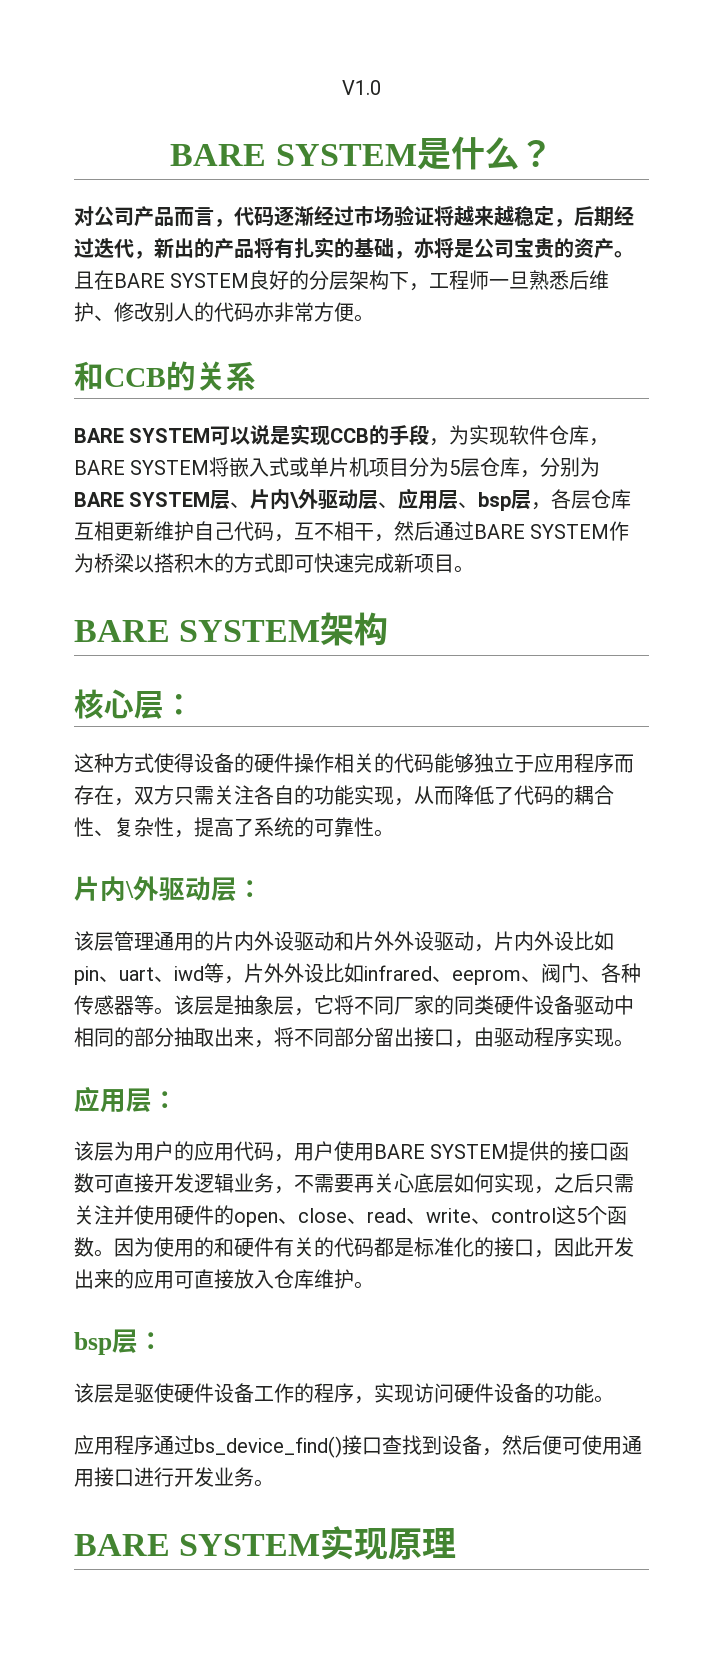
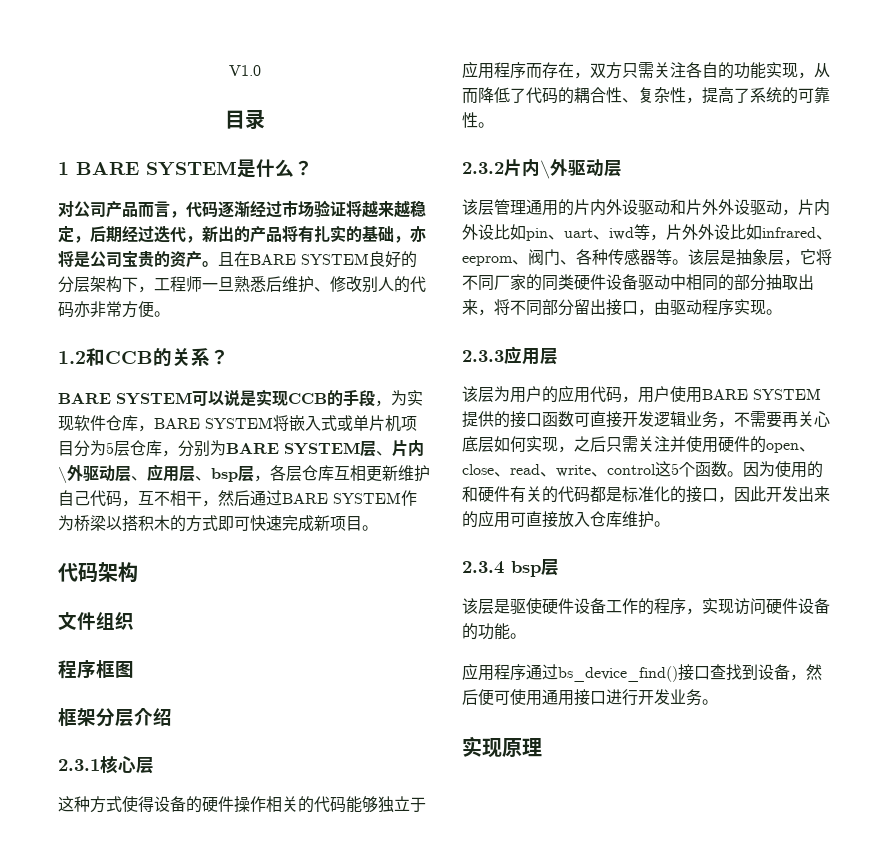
(381, 87) none -> [225,109,265,130] [58,162,69,175] 目录 // 1
(374, 318) none -> [58,351,86,364] 1.2
(256, 376) none -> [210,349,229,365] ？
[74,620,321,642] BARE SYSTEM -> [58,562,98,583] 代码
(389, 629) none -> [58,612,134,630] [58,660,134,679] [58,708,172,727] [58,759,100,771] 文件组织 // 程序框图 // 框架分层介绍 // 2.3.1
[164,694,194,715] ： -> (154, 765) none
[74,876,263,902] 片内\外驱动层： -> [462,159,622,179] 2.3.2片内\外驱动层
[74,1086,178,1113] 应用层： -> [462,346,558,365] 2.3.3应用层
[74,1329,164,1355] bsp层： -> [462,559,559,577] 2.3.4 bsp层
[74,1534,321,1556] BARE SYSTEM -> (718, 702) none

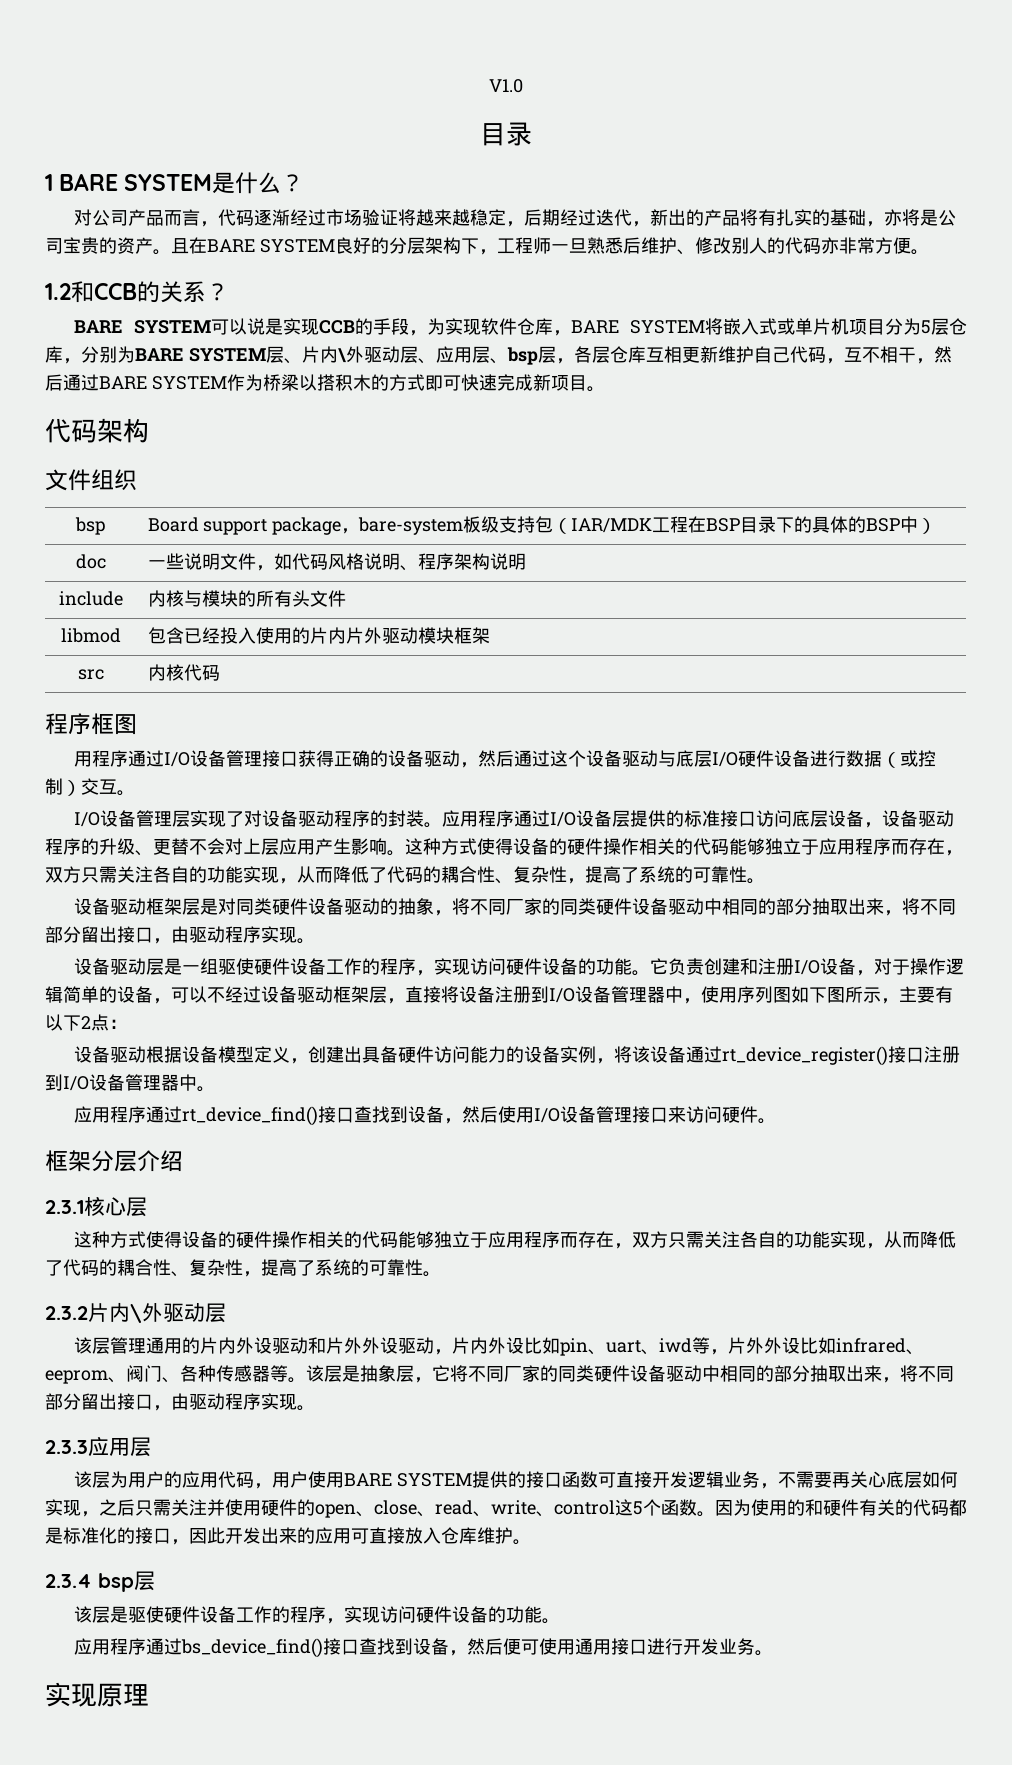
[58,660,134,679] // 程序框图 -> [75,517,105,535] [147,516,937,535] [75,554,106,569] [147,553,526,571] [58,591,123,606] [147,590,346,607] [60,628,121,643] [147,627,490,644] [77,669,104,680] [147,664,220,681] [45,713,137,735] [73,750,936,768] [45,778,135,796] [73,810,954,828] [45,838,963,856] [45,866,765,884] [73,898,956,916] [45,926,315,944] [73,958,964,976] [45,986,953,1004] [45,1014,127,1031] [73,1046,960,1066] [45,1074,215,1092] [73,1106,776,1126] // bsp | Board support package，bare-system板级支持包（IAR/MDK工程在BSP目录下的具体的BSP中） // doc | 一些说明文件，如代码风格说明、程序架构说明 // include | 内核与模块的所有头文件 // libmod | 包含已经投入使用的片内片外驱动模块框架 // src | 内核代码 // 程序框图 // 用程序通过I/O设备管理接口获得正确的设备驱动，然后通过这个设备驱动与底层I/O硬件设备进行数据（或控制）交互。 // I/O设备管理层实现了对设备驱动程序的封装。应用程序通过I/O设备层提供的标准接口访问底层设备，设备驱动程序的升级、更替不会对上层应用产生影响。这种方式使得设备的硬件操作相关的代码能够独立于应用程序而存在，双方只需关注各自的功能实现，从而降低了代码的耦合性、复杂性，提高了系统的可靠性。 // 设备驱动框架层是对同类硬件设备驱动的抽象，将不同厂家的同类硬件设备驱动中相同的部分抽取出来，将不同部分留出接口，由驱动程序实现。 // 设备驱动层是一组驱使硬件设备工作的程序，实现访问硬件设备的功能。它负责创建和注册I/O设备，对于操作逻辑简单的设备，可以不经过设备驱动框架层，直接将设备注册到I/O设备管理器中，使用序列图如下图所示，主要有以下2点： // 设备驱动根据设备模型定义，创建出具备硬件访问能力的设备实例，将该设备通过rt_device_register()接口注册到I/O设备管理器中。 // 应用程序通过rt_device_find()接口查找到设备，然后使用I/O设备管理接口来访问硬件。

